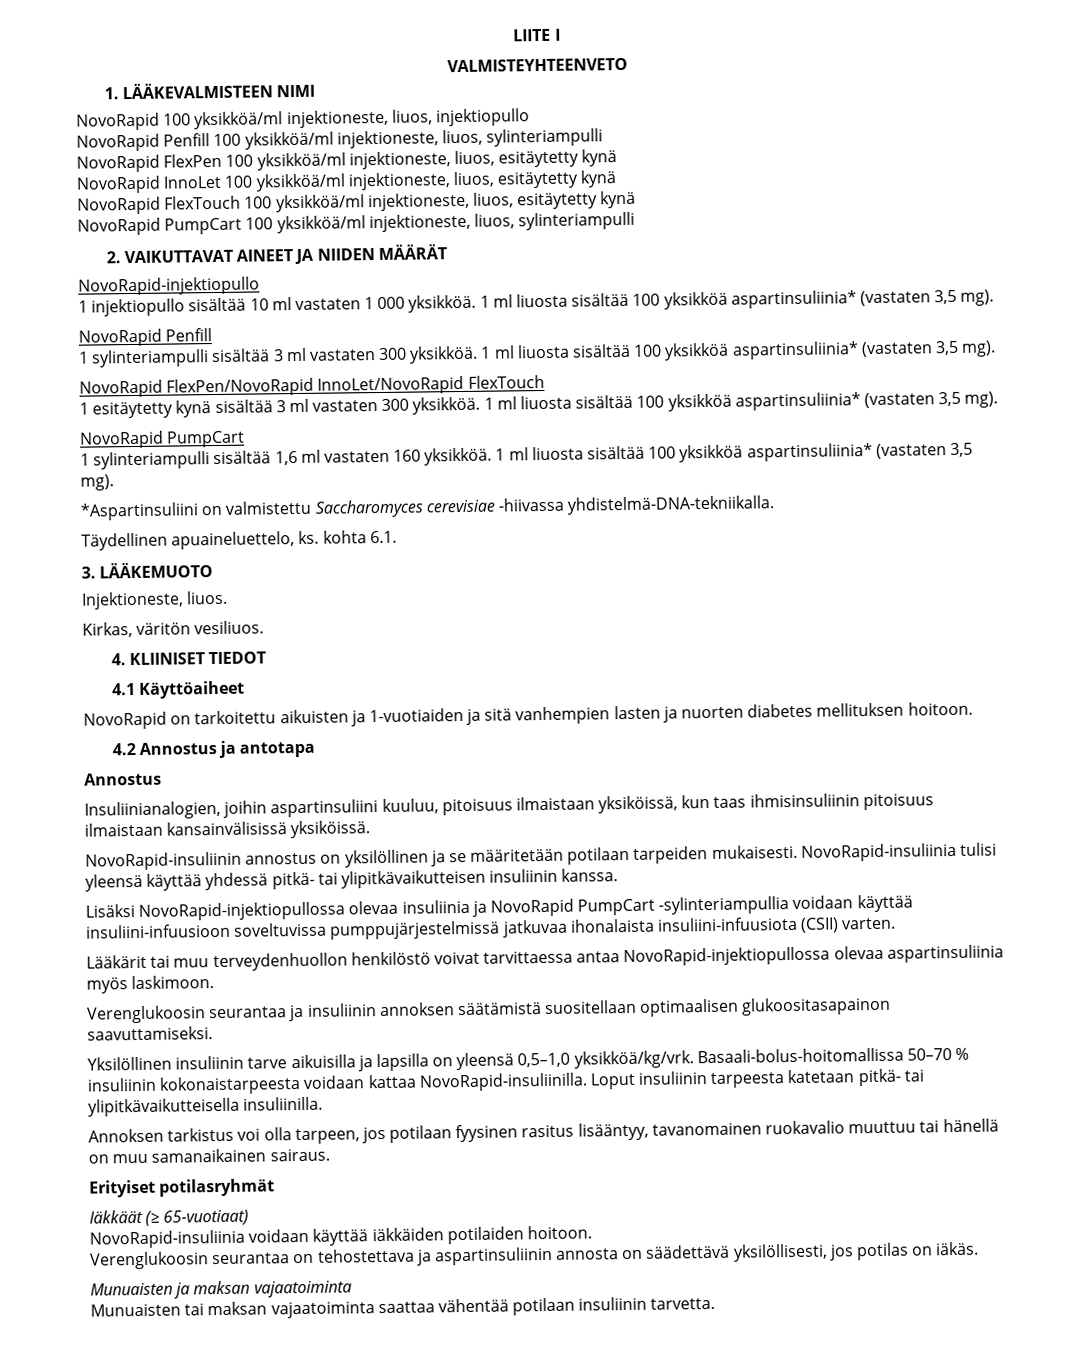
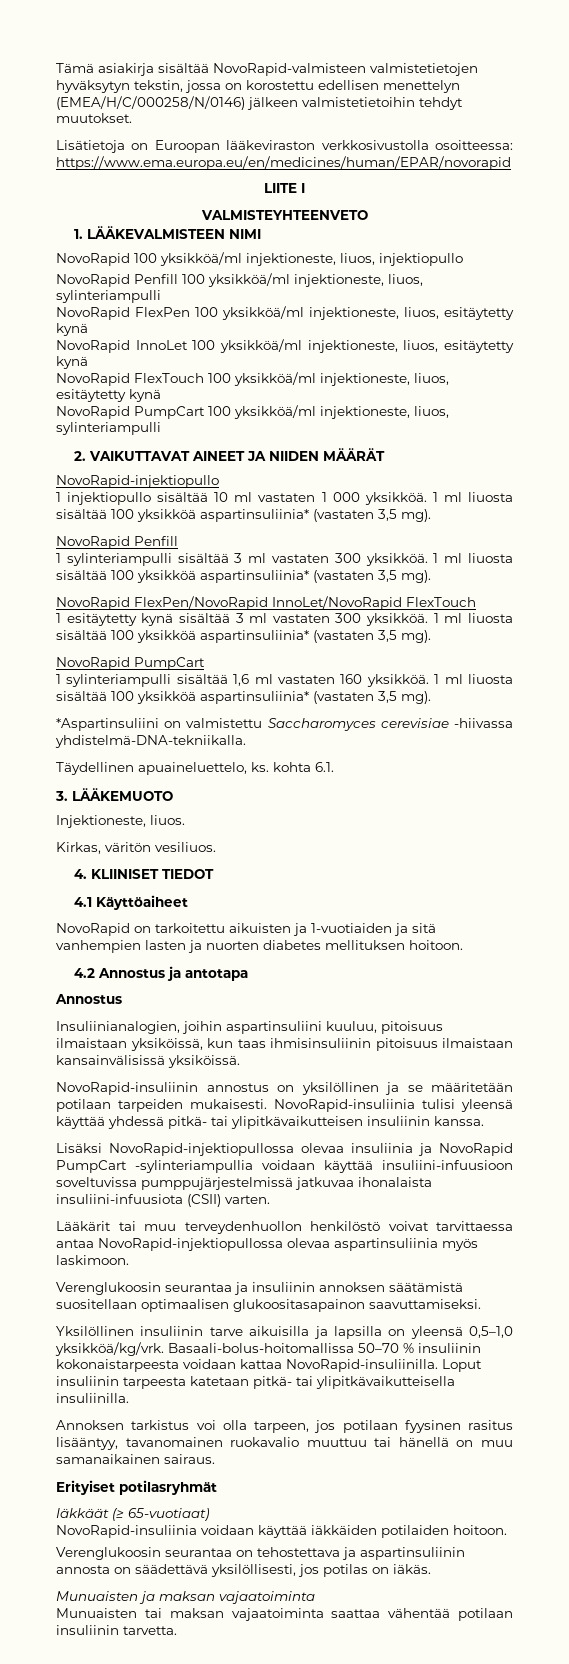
(513, 35) none -> [56,63,478,76] [56,80,460,93] [56,96,463,110] [56,113,132,123] [56,140,513,153] [56,156,511,170] Tämä asiakirja sisältää NovoRapid-valmisteen valmistetietojen hyväksytyn tekstin, jossa on korostettu edellisen menettelyn (EMEA/H/C/000258/N/0146) jälkeen valmistetietoihin tehdyt muutokset. // Lisätietoja on Euroopan lääkeviraston verkkosivustolla osoitteessa: https://www.ema.europa.eu/en/medicines/human/EPAR/novorapid //

